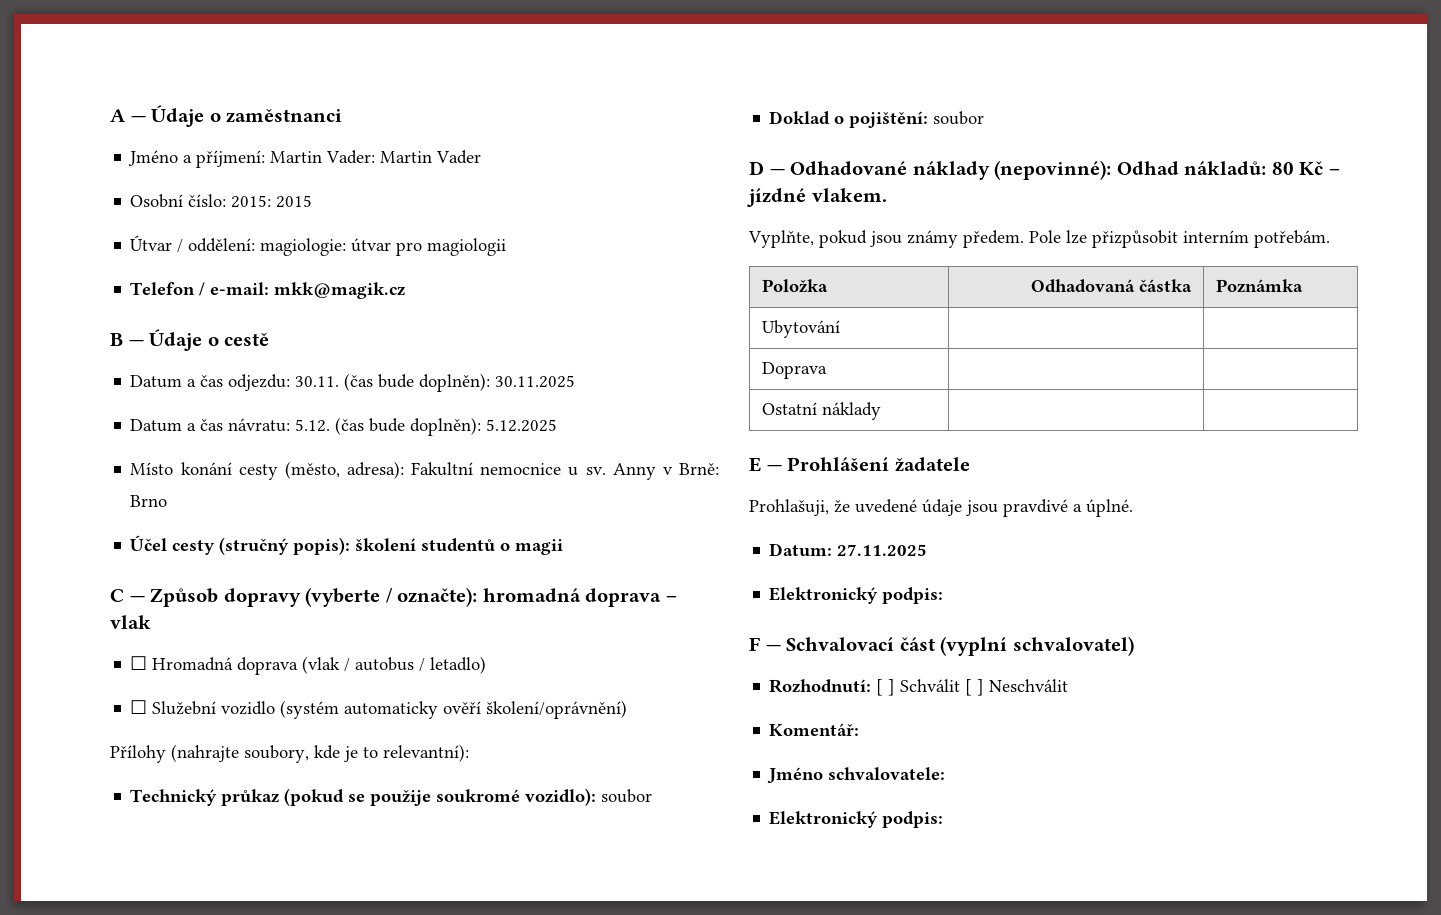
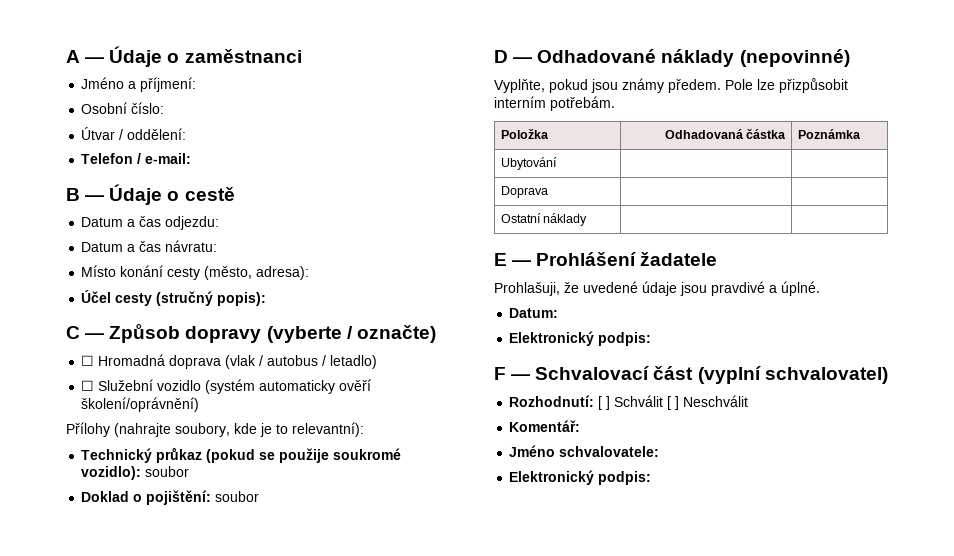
[270,150,482,164] Martin Vader: Martin Vader -> (197, 84) none
[231,195,313,208] 2015: 2015 -> (165, 108) none
[260,238,507,256] magiologie: útvar pro magiologii -> (187, 134) none
[274,282,406,299] mkk@magik.cz -> (192, 158) none
[295,373,576,392] 30.11. (čas bude doplněn): 30.11.2025 -> (220, 223) none
[295,417,558,436] 5.12. (čas bude doplněn): 5.12.2025 -> (218, 246) none
[411,462,719,480] [130,495,168,507] Fakultní nemocnice u sv. Anny v Brně: Brno -> (310, 273) none
[355,538,564,555] školení studentů o magii -> (267, 299) none
[397,587,677,607] [110,615,151,629] označte): hromadná doprava – vlak -> [356,325,436,343] označte)
[994,160,1340,180] [747,188,887,207] (nepovinné): Odhad nákladů: 80 Kč – jízdné vlakem. -> [739,49,850,67] (nepovinné)
[837,544,928,556] 27.11.2025 -> (559, 313) none

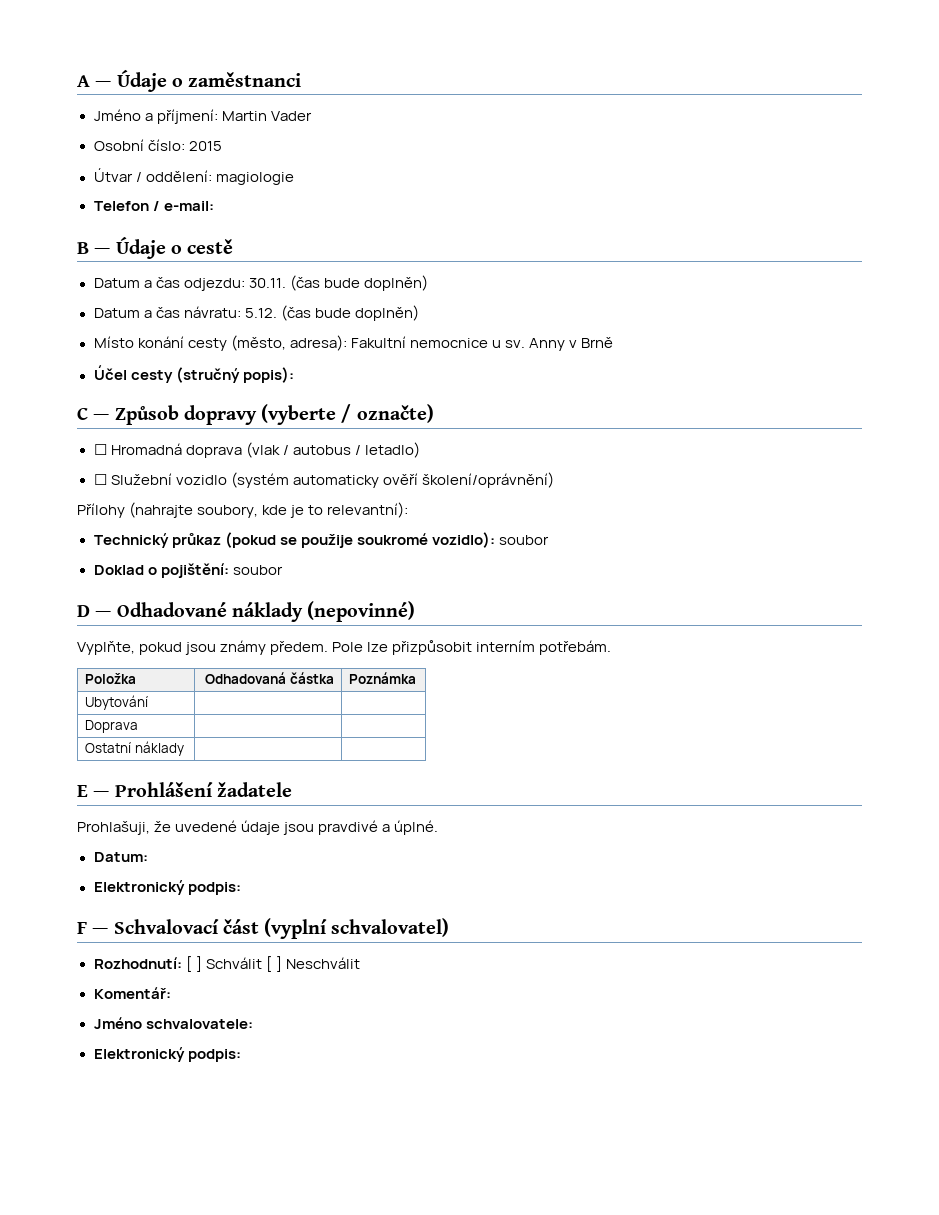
(197, 84) none -> [221,111,312,121] Martin Vader
(165, 108) none -> [188,141,222,151] 2015
(187, 134) none -> [215,172,294,185] magiologie
(220, 223) none -> [248,275,428,291] 30.11. (čas bude doplněn)
(218, 246) none -> [244,305,419,321] 5.12. (čas bude doplněn)
(310, 273) none -> [350,336,614,351] Fakultní nemocnice u sv. Anny v Brně

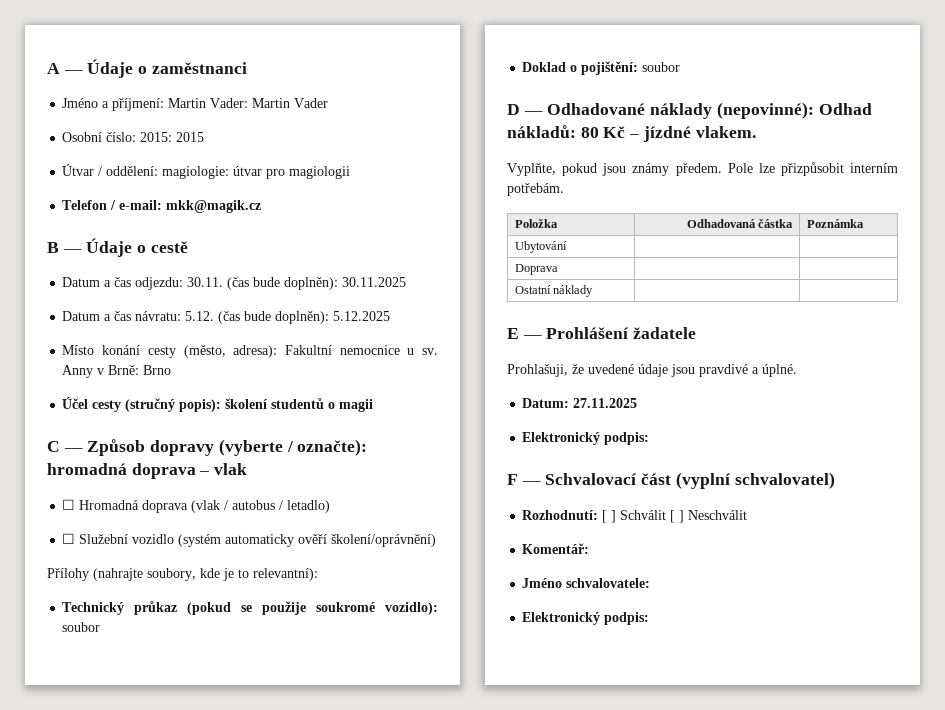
(267, 116) none -> [210,98,291,108] Vader: Martin
(185, 145) none -> [140,132,173,142] 2015:
[215,172,294,185] magiologie -> [162,166,351,179] magiologie: útvar pro magiologii
(214, 206) none -> [166,200,262,213] mkk@magik.cz
[363,275,428,291] doplněn) -> [284,277,407,290] doplněn): 30.11.2025
[354,305,419,321] doplněn) -> [275,311,391,324] doplněn): 5.12.2025
[581,337,614,348] Brně -> [108,365,172,375] Brně: Brno
(294, 375) none -> [225,398,374,412] školení studentů o magii
[356,404,434,423] označte) -> [297,439,368,456] [47,463,248,479] označte): hromadná doprava – vlak
[307,601,416,622] (nepovinné) -> [716,102,872,119] [507,125,756,142] (nepovinné): Odhad nákladů: 80 Kč – jízdné vlakem.
(148, 857) none -> [573,398,638,408] 27.11.2025

